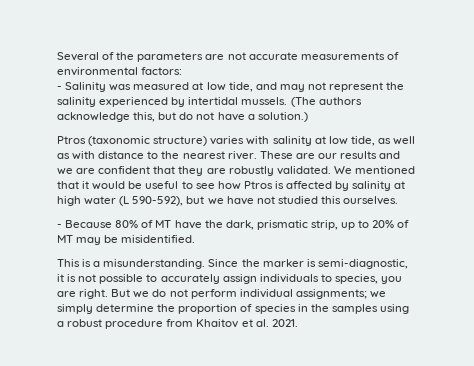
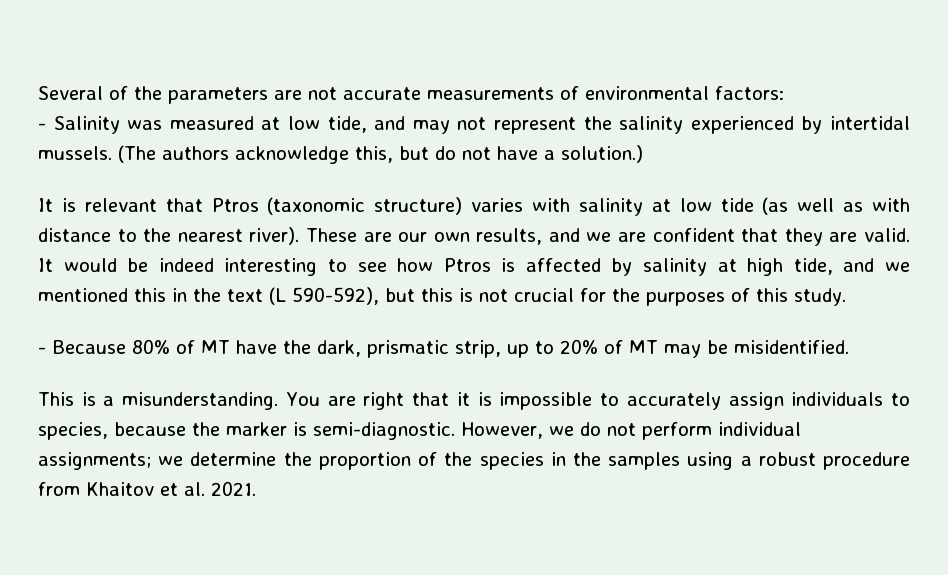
(308, 117) none -> [38,198,203,212] It is relevant that
[350,136,391,146] tide, as -> [720,197,789,215] tide (as
[227,151,257,160] river. -> [249,227,300,245] river).
[340,151,378,159] results -> [433,228,543,245] own results,
[228,166,415,176] [57,181,179,190] robustly validated. We mentioned that it would be useful -> [864,228,911,242] [38,258,318,276] valid. It would be indeed interesting
[84,196,399,206] water (L 590-592), but we have not studied this ourselves. -> [793,258,911,275] [38,287,846,306] tide, and we mentioned this in the text (L 590-592), but this is not crucial for the purposes of this study.
[208,259,408,269] [57,274,144,284] Since the marker is semi-diagnostic, it is not possible -> [285,392,593,410] You are right that it is impossible
[381,276,403,284] [57,289,131,299] you are right. But -> [114,422,543,440] because the marker is semi-diagnostic. However,
[57,304,93,314] simply -> (184, 461) none
(253, 308) none -> [444,452,473,466] the

